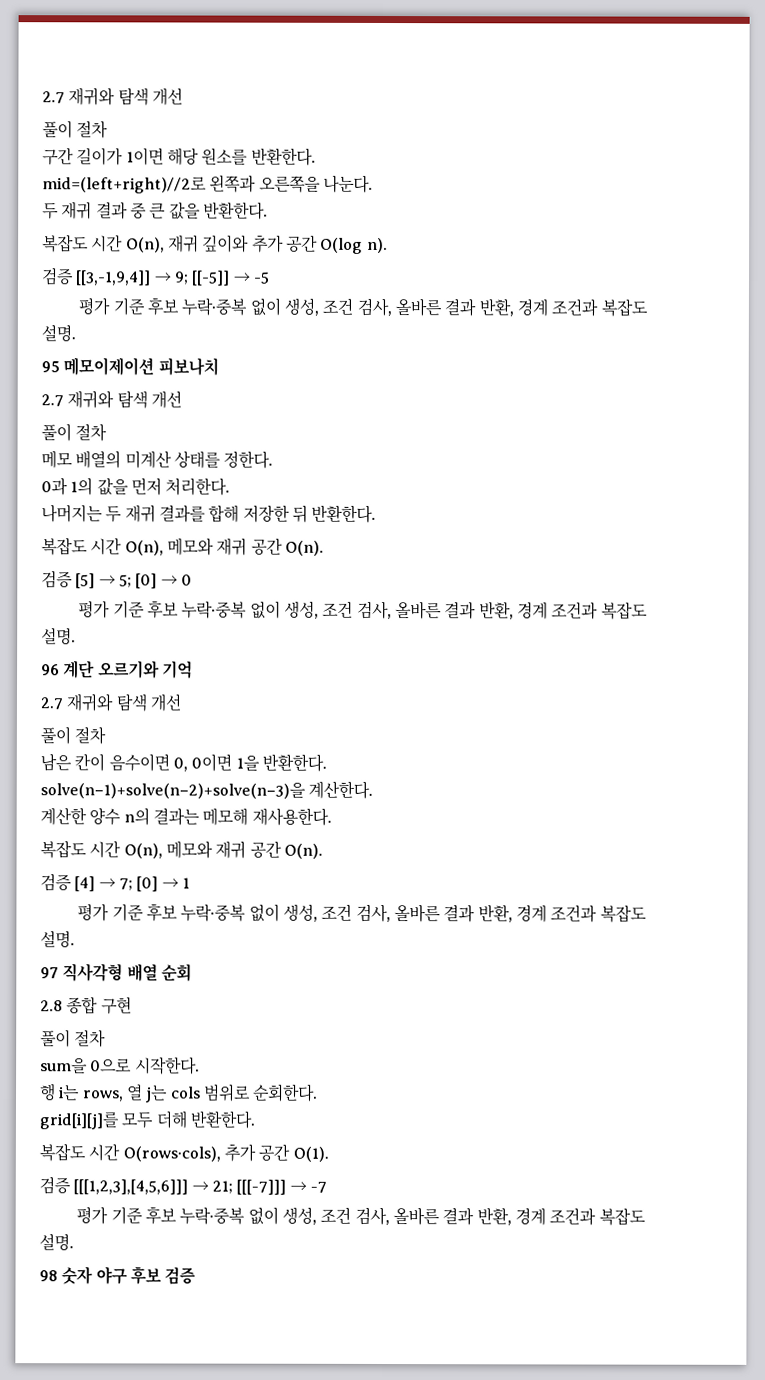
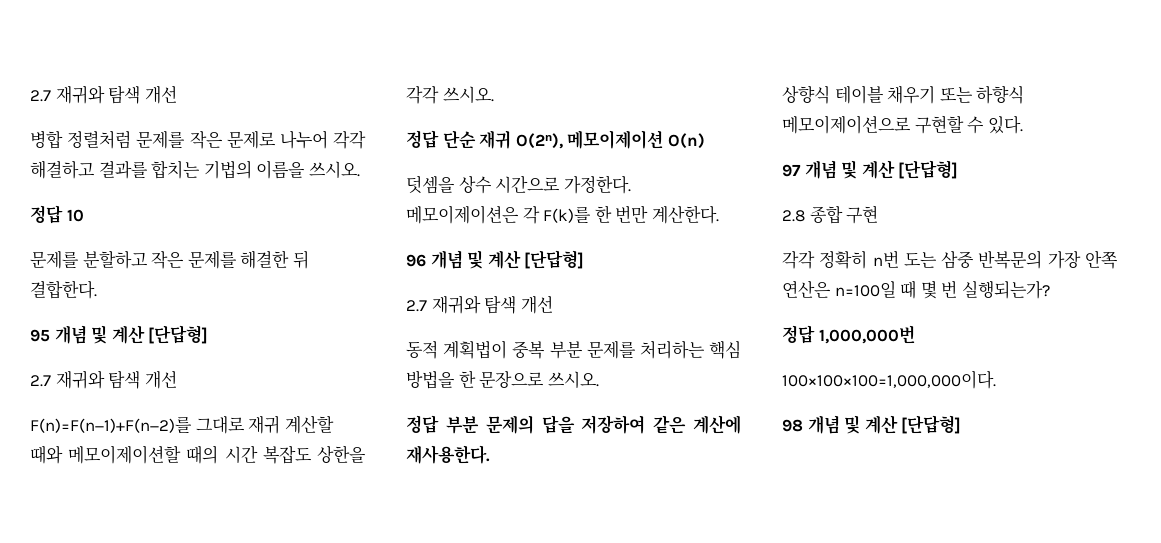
[42,87,183,106] [42,120,109,139] [42,147,316,166] [42,174,373,194] [42,201,268,220] [42,234,388,254] [41,267,270,286] [78,297,648,317] [41,324,76,342] [41,357,219,376] [41,390,182,409] [41,423,108,442] [41,450,274,469] [41,477,231,496] [41,504,377,523] [41,537,324,556] [41,570,192,589] [78,600,648,620] [41,627,76,645] [41,660,193,679] [40,693,181,712] [40,726,107,745] [40,753,327,772] [40,780,374,799] [40,807,332,826] [40,840,323,859] [40,873,190,892] [77,903,647,923] [40,930,75,948] [40,963,192,982] [40,996,132,1015] [40,1029,107,1048] [40,1056,200,1075] [39,1083,319,1103] [39,1110,255,1130] [39,1143,329,1162] [39,1176,327,1195] [76,1206,646,1226] [39,1233,74,1251] [39,1266,197,1285] 2.7 재귀와 탐색 개선 // 풀이 절차 // 구간 길이가 1이면 해당 원소를 반환한다. // mid=(left+right)//2로 왼쪽과 오른쪽을 나눈다. // 두 재귀 결과 중 큰 값을 반환한다. // 복잡도 시간 O(n), 재귀 깊이와 추가 공간 O(log n). // 검증 [[3,-1,9,4]] → 9; [[-5]] → -5 // 평가 기준 후보 누락·중복 없이 생성, 조건 검사, 올바른 결과 반환, 경계 조건과 복잡도 설명. // 95 메모이제이션 피보나치 // 2.7 재귀와 탐색 개선 // 풀이 절차 // 메모 배열의 미계산 상태를 정한다. // 0과 1의 값을 먼저 처리한다. // 나머지는 두 재귀 결과를 합해 저장한 뒤 반환한다. // 복잡도 시간 O(n), 메모와 재귀 공간 O(n). // 검증 [5] → 5; [0] → 0 // 평가 기준 후보 누락·중복 없이 생성, 조건 검사, 올바른 결과 반환, 경계 조건과 복잡도 설명. // 96 계단 오르기와 기억 // 2.7 재귀와 탐색 개선 // 풀이 절차 // 남은 칸이 음수이면 0, 0이면 1을 반환한다. // solve(n−1)+solve(n−2)+solve(n−3)을 계산한다. // 계산한 양수 n의 결과는 메모해 재사용한다. // 복잡도 시간 O(n), 메모와 재귀 공간 O(n). // 검증 [4] → 7; [0] → 1 // 평가 기준 후보 누락·중복 없이 생성, 조건 검사, 올바른 결과 반환, 경계 조건과 복잡도 설명. // 97 직사각형 배열 순회 // 2.8 종합 구현 // 풀이 절차 // sum을 0으로 시작한다. // 행 i는 rows, 열 j는 cols 범위로 순회한다. // grid[i][j]를 모두 더해 반환한다. // 복잡도 시간 O(rows·cols), 추가 공간 O(1). // 검증 [[[1,2,3],[4,5,6]]] → 21; [[[-7]]] → -7 // 평가 기준 후보 누락·중복 없이 생성, 조건 검사, 올바른 결과 반환, 경계 조건과 복잡도 설명. // 98 숫자 야구 후보 검증 -> [30,85,177,104] [30,130,366,149] [30,160,360,179] [30,205,84,224] [30,250,309,269] [30,280,97,299] [30,325,209,344] [30,370,177,389] [30,415,334,434] [30,445,366,464] [406,86,494,104] [406,130,705,149] [406,175,631,194] [406,205,719,224] [406,250,585,269] [406,295,553,314] [406,340,741,359] [406,370,599,389] [406,415,741,434] [406,445,490,464] [782,85,1025,104] [782,115,1023,134] [782,160,959,179] [782,205,879,224] [782,250,1118,269] [782,280,1050,299] [782,325,915,344] [782,370,996,389] [782,415,962,434] 2.7 재귀와 탐색 개선 // 병합 정렬처럼 문제를 작은 문제로 나누어 각각 해결하고 결과를 합치는 기법의 이름을 쓰시오. // 정답 10 // 문제를 분할하고 작은 문제를 해결한 뒤 결합한다. // 95 개념 및 계산 [단답형] // 2.7 재귀와 탐색 개선 // F(n)=F(n−1)+F(n−2)를 그대로 재귀 계산할 때와 메모이제이션할 때의 시간 복잡도 상한을 각각 쓰시오. // 정답 단순 재귀 O(2ⁿ), 메모이제이션 O(n) // 덧셈을 상수 시간으로 가정한다. 메모이제이션은 각 F(k)를 한 번만 계산한다. // 96 개념 및 계산 [단답형] // 2.7 재귀와 탐색 개선 // 동적 계획법이 중복 부분 문제를 처리하는 핵심 방법을 한 문장으로 쓰시오. // 정답 부분 문제의 답을 저장하여 같은 계산에 재사용한다. // 상향식 테이블 채우기 또는 하향식 메모이제이션으로 구현할 수 있다. // 97 개념 및 계산 [단답형] // 2.8 종합 구현 // 각각 정확히 n번 도는 삼중 반복문의 가장 안쪽 연산은 n=100일 때 몇 번 실행되는가? // 정답 1,000,000번 // 100×100×100=1,000,000이다. // 98 개념 및 계산 [단답형]

